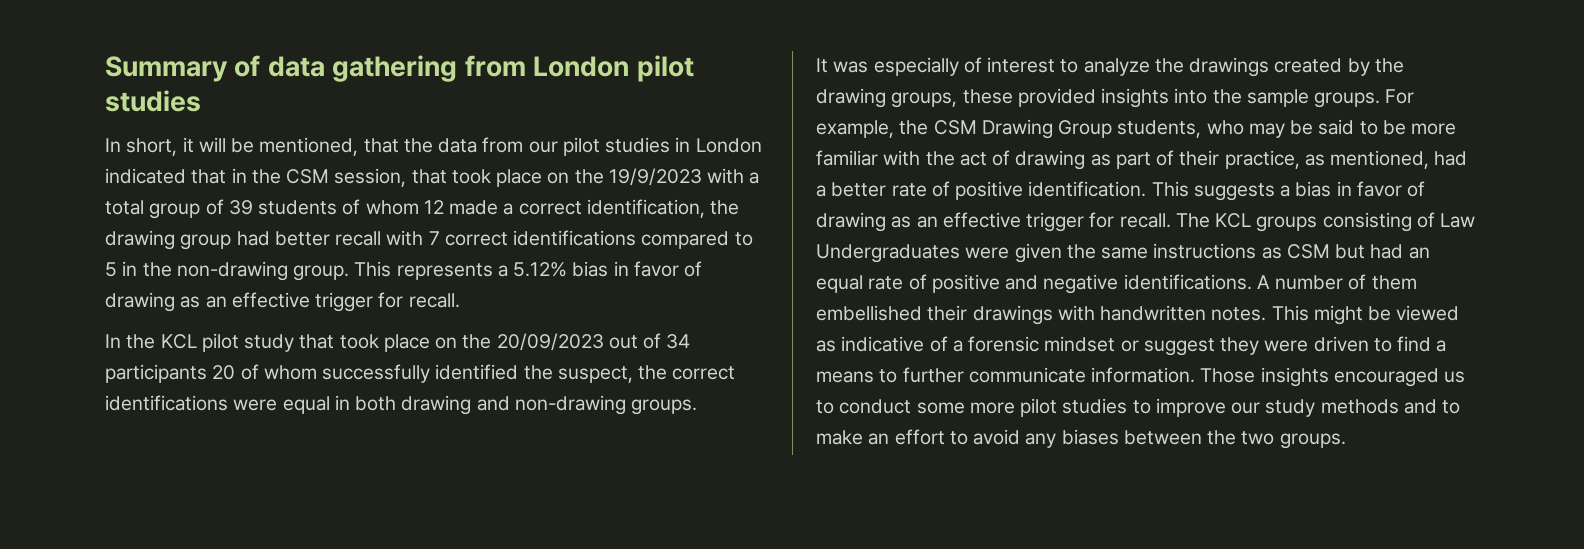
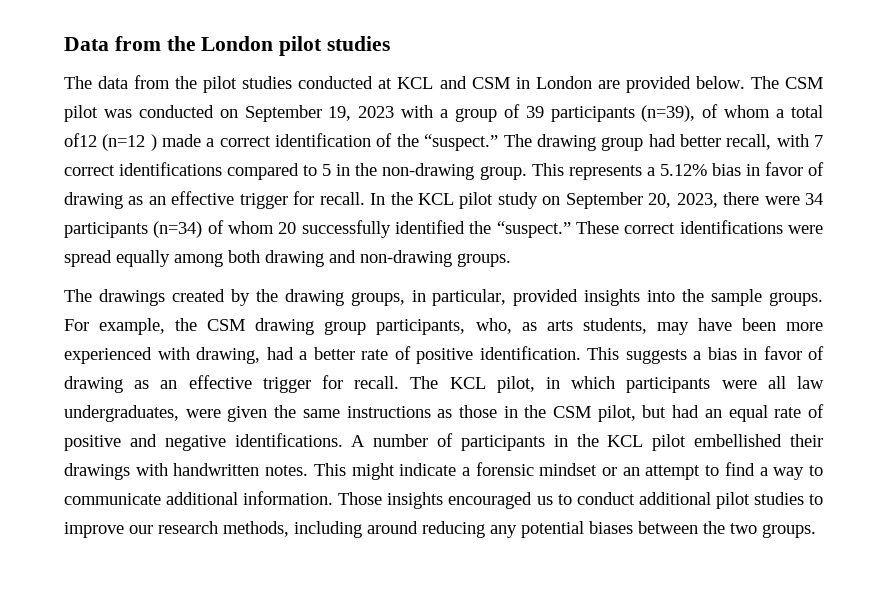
[105,55,694,82] [105,90,201,112] [105,137,433,156] Summary of data gathering from London pilot studies // In short, it will be mentioned, that the -> [64,36,391,56] [64,76,92,89] Data from the London pilot studies // The
[528,137,762,156] [105,168,702,187] our pilot studies in London indicated that in the CSM session, that took place on the 19/9/2023 -> [175,76,823,93] [64,105,395,122] the pilot studies conducted at KCL and CSM in London are provided below. The CSM pilot was conducted on September 19, 2023
[105,200,144,215] total -> (449, 113) none
[258,199,740,218] students of whom 12 made a correct identification, the -> [550,104,823,122] [64,133,532,151] participants (n=39), of whom a total of12 (n=12 ) made a correct identification of the “suspect.” The
[335,231,382,246] recall -> [726,134,772,150] recall,
(460, 300) // -> (365, 198) none
[299,333,662,352] that took place on the 20/09/2023 out of -> [542,192,800,209] on September 20, 2023, there were
[212,364,317,380] 20 of whom -> [153,220,297,238] (n=34) of whom 20
[557,365,668,383] suspect, the -> [496,221,619,238] “suspect.” These
[282,395,350,414] equal in -> [64,250,223,267] spread equally among
[816,57,1184,76] It was especially of interest to analyze the -> [64,289,92,302] The
[962,89,1013,104] these -> [411,289,507,306] in particular,
[981,119,1457,139] [816,150,1430,170] Drawing Group students, who may be said to be more familiar with the act of drawing as part of their practice, as mentioned, -> [255,318,823,335] [64,347,260,364] drawing group participants, who, as arts students, may have been more experienced with drawing,
[1256,212,1476,232] [816,244,960,263] groups consisting of Law Undergraduates -> [496,376,825,393] [64,405,179,422] pilot, in which participants were all law undergraduates,
[1286,244,1330,259] CSM -> [458,405,636,422] those in the CSM pilot,
[1371,275,1417,290] them -> [460,434,687,451] participants in the KCL pilot
[1368,305,1460,321] [816,336,1447,356] [816,367,1086,383] be viewed as indicative of a forensic mindset or suggest they were driven to find a means to further communicate -> [399,462,824,480] [64,492,239,505] indicate a forensic mindset or an attempt to find a way to communicate additional
[916,402,1015,414] some more -> [638,492,711,505] additional
[1265,399,1461,417] [816,429,1057,448] study methods and to make an effort to avoid any -> [158,521,584,538] research methods, including around reducing any potential

